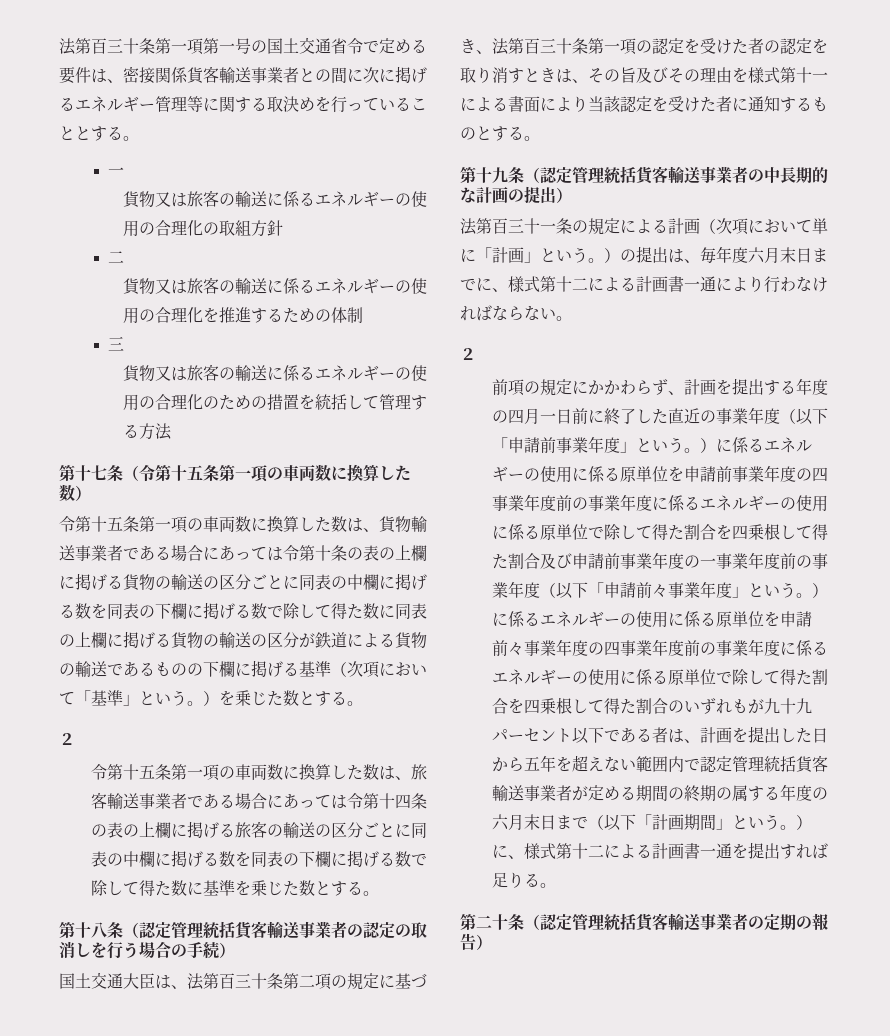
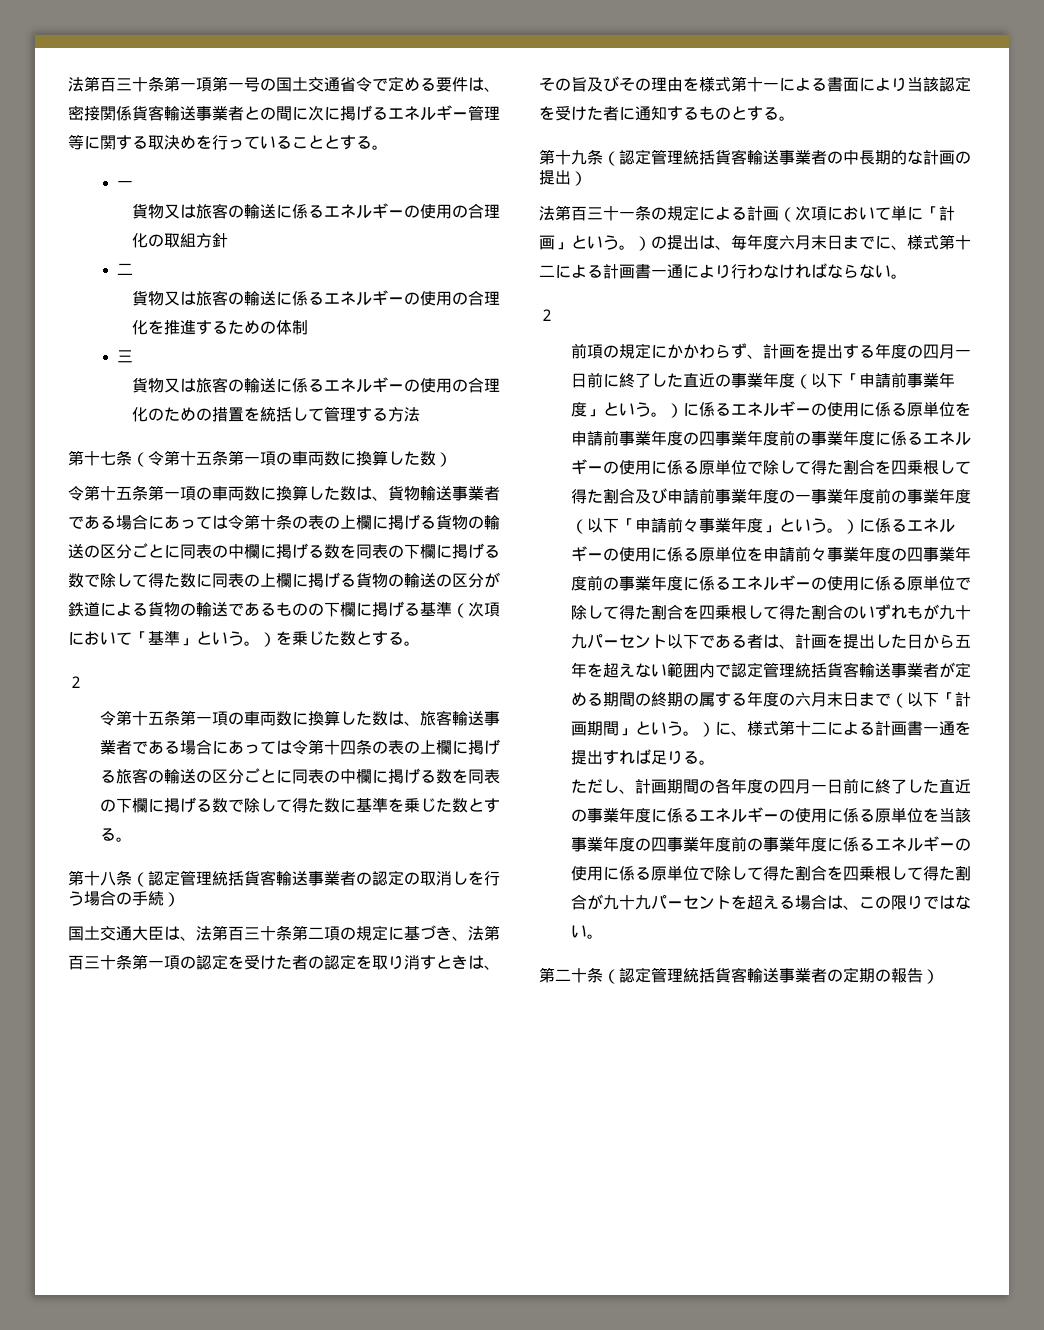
(556, 885) none -> [570,778,971,794] [570,807,971,823] [570,836,971,852] [570,865,971,881] [570,894,971,910] [570,925,603,939] // ただし、計画期間の各年度の四月一日前に終了した直近の事業年度に係るエネルギーの使用に係る原単位を当該事業年度の四事業年度前の事業年度に係るエネルギーの使用に係る原単位で除して得た割合を四乗根して得た割合が九十九パーセントを超える場合は、この限りではない。

